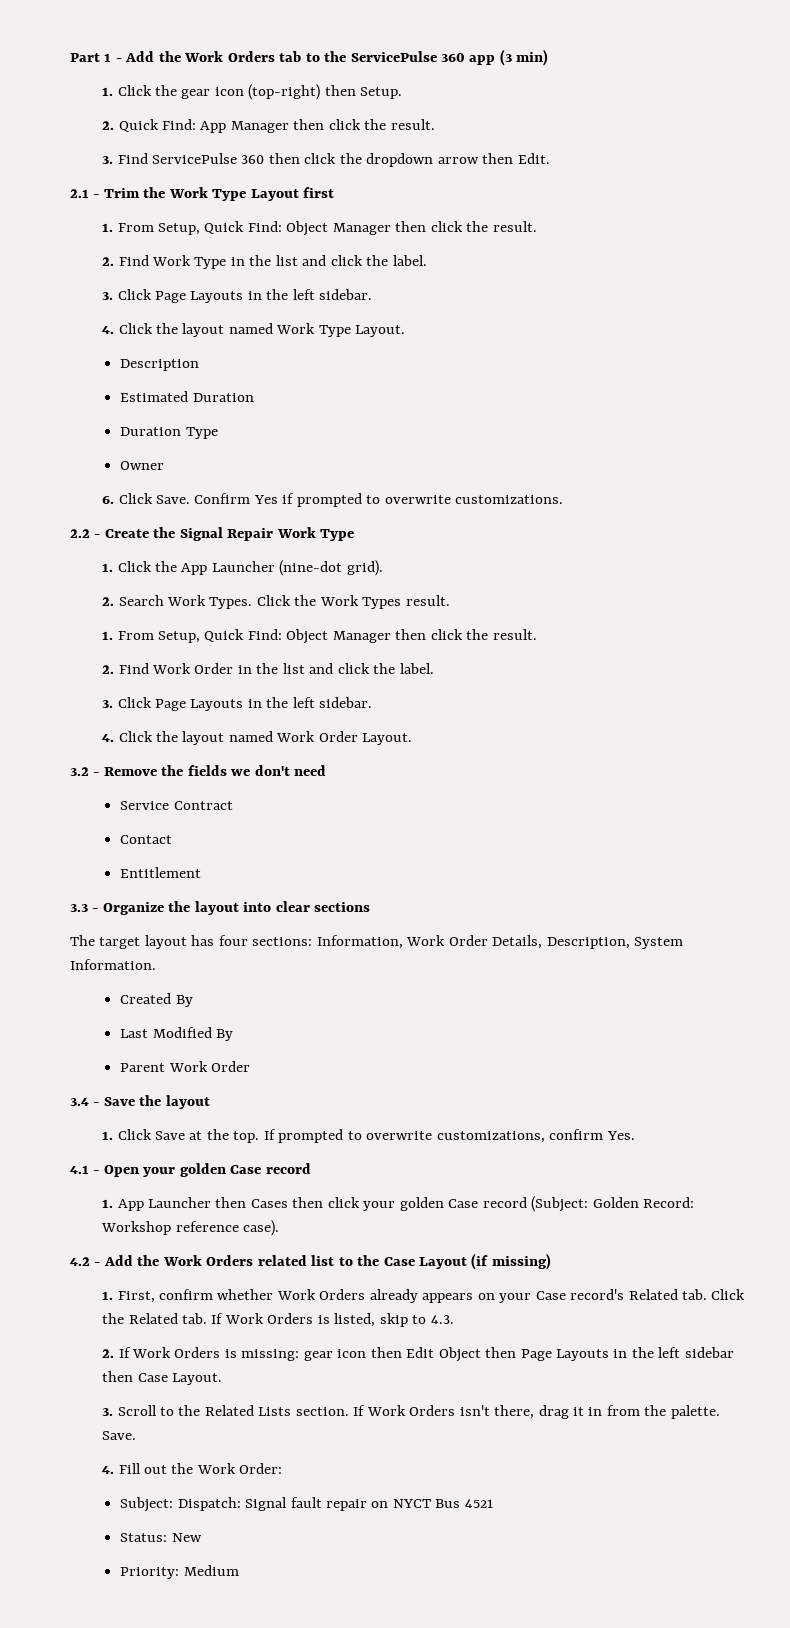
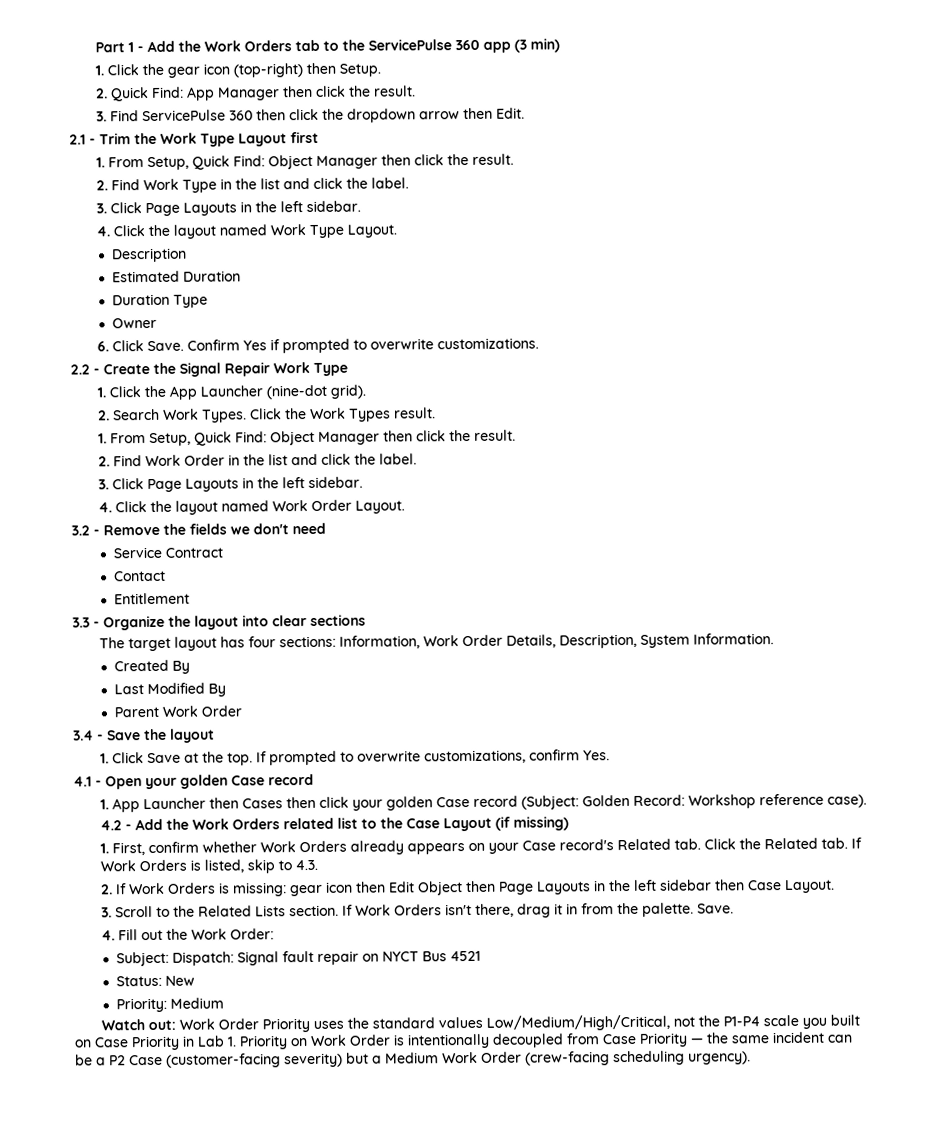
(239, 1570) none -> [101,1014,861,1033] [74,1031,853,1051] [75,1050,751,1068] // Watch out: Work Order Priority uses the standard values Low/Medium/High/Critical, not the P1-P4 scale you built on Case Priority in Lab 1. Priority on Work Order is intentionally decoupled from Case Priority — the same incident can be a P2 Case (customer-facing severity) but a Medium Work Order (crew-facing scheduling urgency).

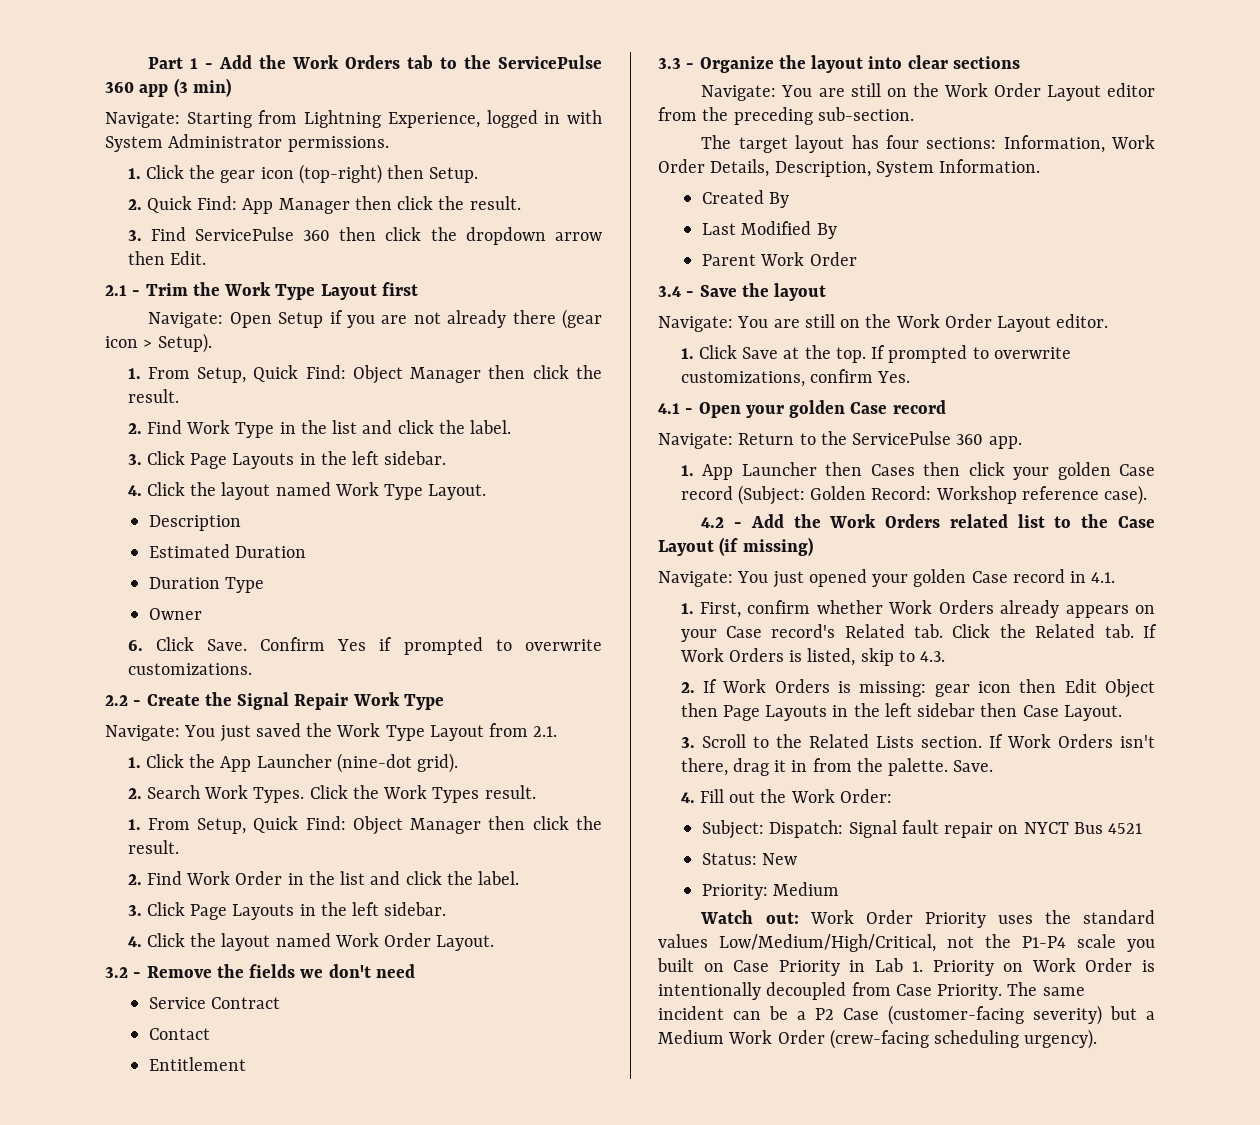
(561, 45) none -> [105,110,602,128] [105,134,389,152] // Navigate: Starting from Lightning Experience, logged in with System Administrator permissions.
(319, 137) none -> [148,309,603,329] [105,333,212,353] // Navigate: Open Setup if you are not already there (gear icon > Setup).
(348, 369) none -> [105,723,558,742] // Navigate: You just saved the Work Type Layout from 2.1.
(366, 620) none -> [701,83,1155,101] [658,107,914,125] // Navigate: You are still on the Work Order Layout editor from the preceding sub-section.
(215, 735) none -> [658,314,1109,332] // Navigate: You are still on the Work Order Layout editor.
(314, 779) none -> [658,431,1022,449] // Navigate: Return to the ServicePulse 360 app.
(570, 823) none -> [658,569,1116,588] // Navigate: You just opened your golden Case record in 4.1.
[639,1032,729,1047] Priority — the -> [937,982,1038,1000] Priority. The

